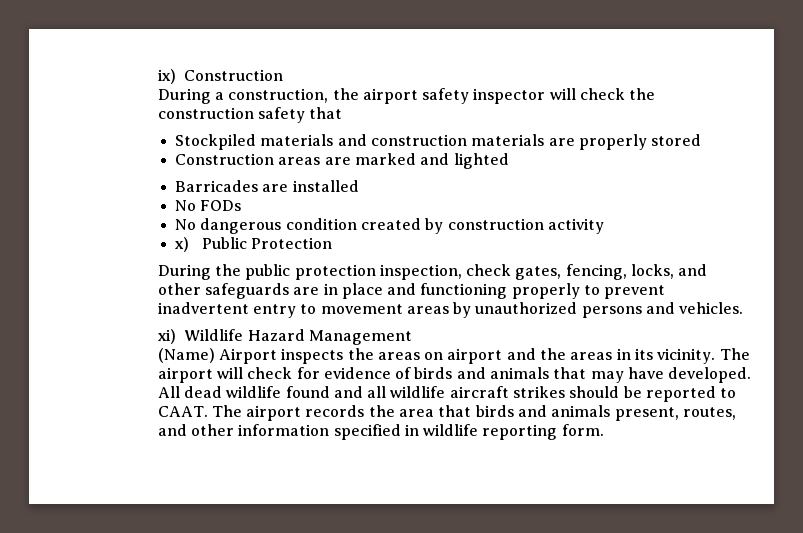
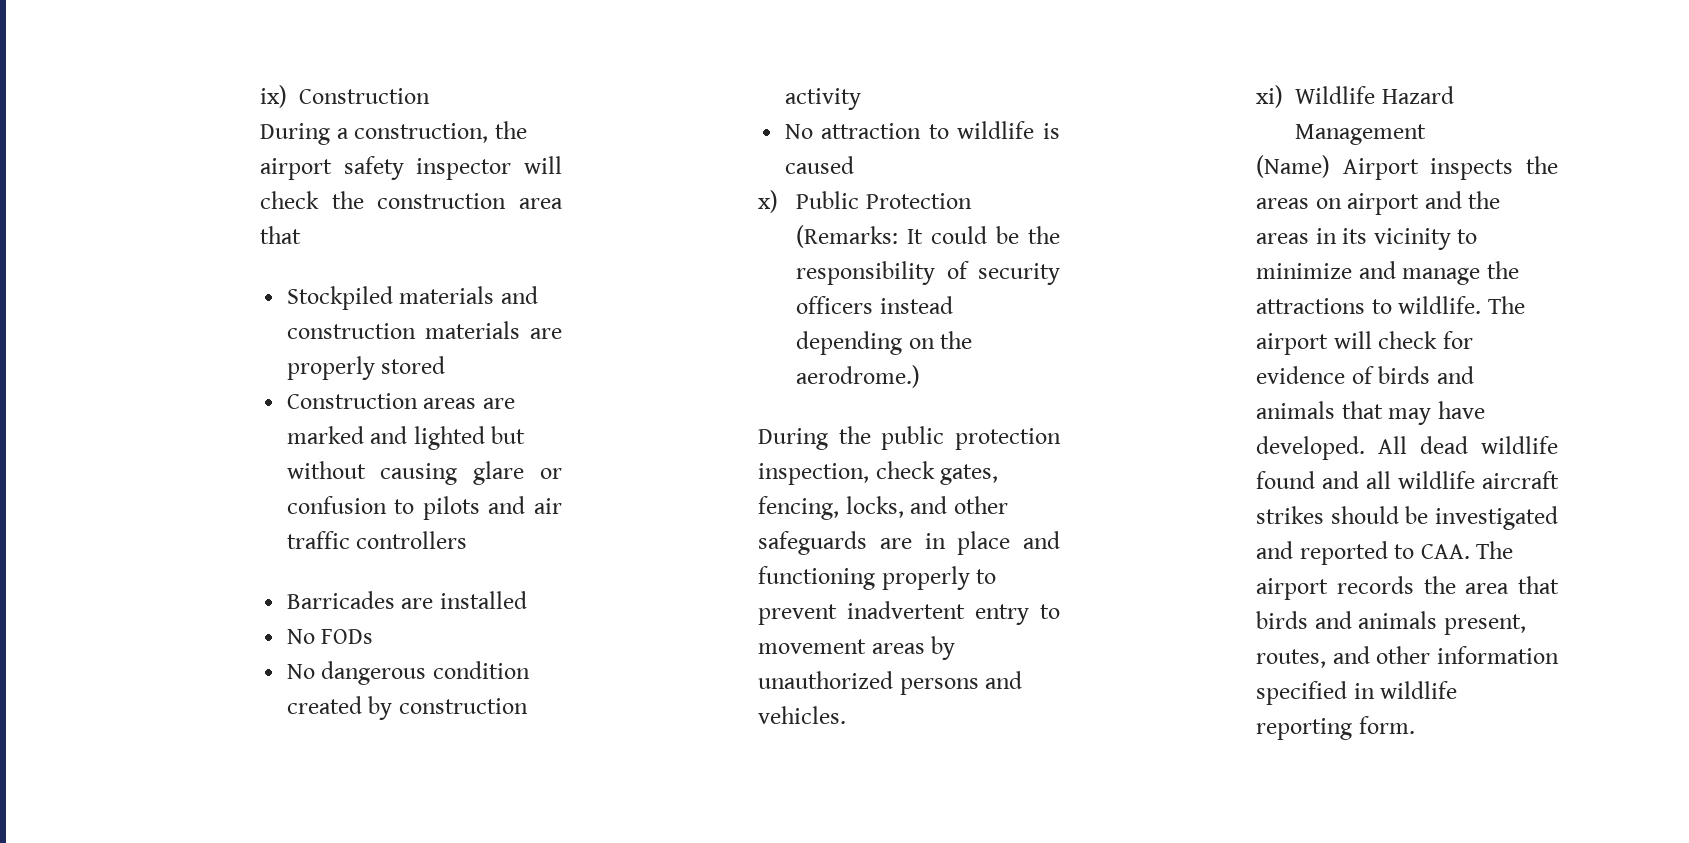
[257,107,305,123] safety -> [519,198,563,209] area
(509, 161) none -> [491,426,526,444] [286,461,562,485] [286,496,562,520] [286,531,468,549] but without causing glare or confusion to pilots and air traffic controllers
[175,237,333,252] x) Public Protection -> [784,121,1060,139] [784,156,854,174] [758,190,972,213] [796,225,1060,248] [796,261,1060,285] [796,296,953,314] [796,331,973,355] [796,365,921,388] No attraction to wildlife is caused // x) Public Protection (Remarks: It could be the responsibility of security officers instead depending on the aerodrome.)
[657,348,716,364] vicinity. -> [1373,228,1478,250] [1256,261,1519,285] [1256,296,1482,314] vicinity to minimize and manage the attractions to wildlife.
(642, 392) none -> [1435,506,1558,530] [1256,541,1294,559] investigated and
[157,406,208,417] CAAT. -> [1420,544,1470,559] CAA.

